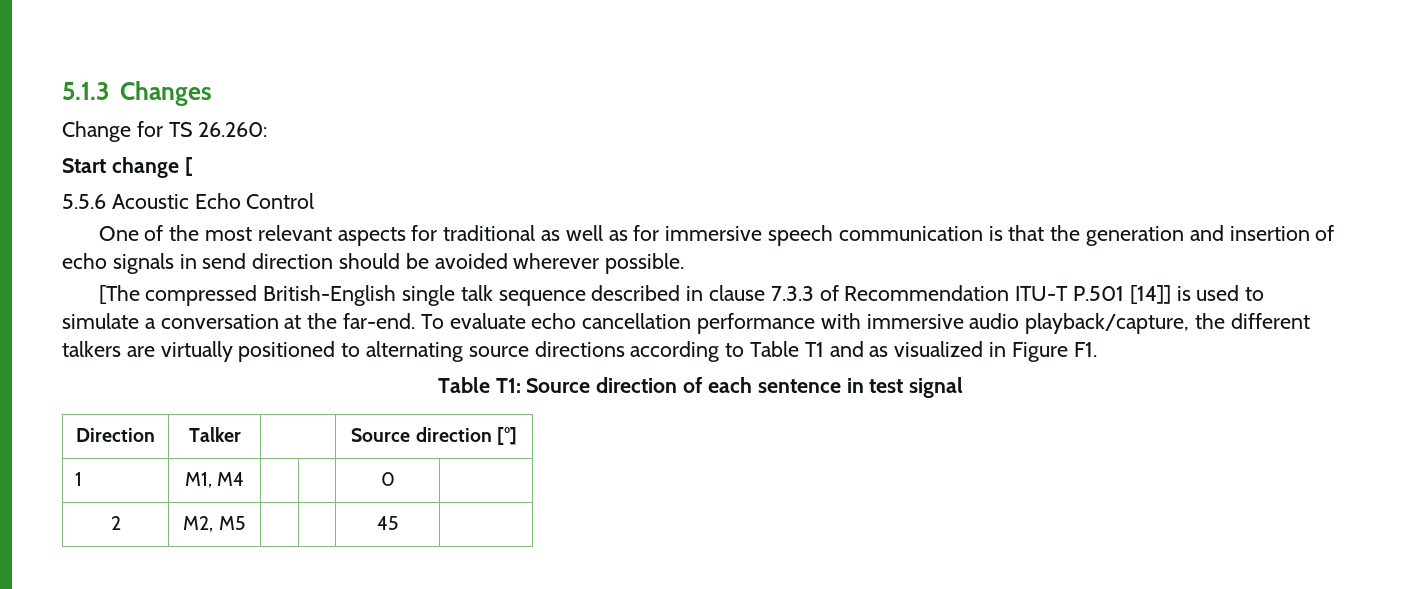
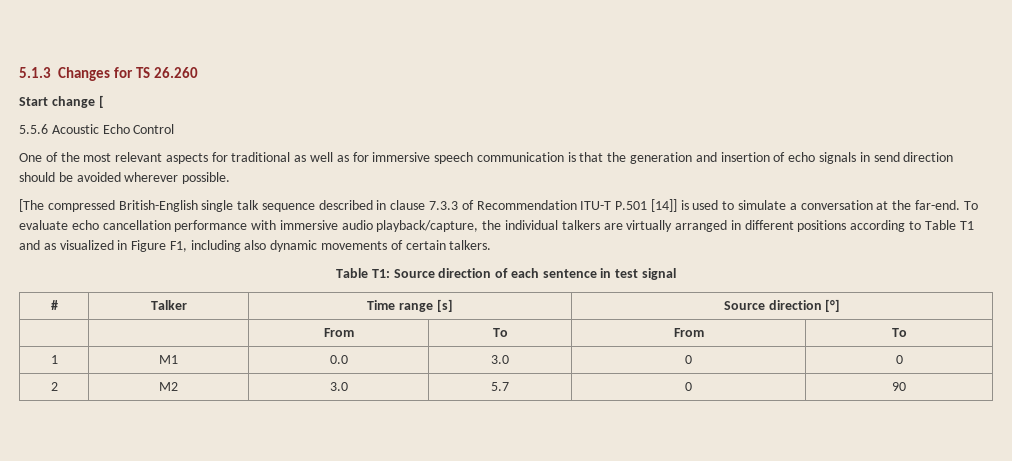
[62,121,131,142] // Change -> (110, 74) none
[198,122,268,137] 26.260: -> [154,67,199,78] 26.260
[1230,313,1310,329] different -> [505,220,559,230] individual
[238,341,625,362] positioned to alternating source directions -> [675,220,847,232] arranged in different positions
[1073,342,1097,357] F1. -> [169,240,492,252] F1, including also dynamic movements of certain talkers.
[76,428,155,442] Direction -> [50,300,58,310] #
(241, 434) none -> [367,299,453,312] Time range [s]
[75,472,83,486] [184,472,245,488] [380,472,395,486] 1 | M1, M4 | | | 0 | -> [323,328,354,337] [492,328,508,337] [673,328,704,337] [891,328,907,337] [50,355,58,364] [159,355,178,364] [329,355,348,364] [491,355,509,364] [685,355,692,364] [895,355,903,364] | | From | To | From | To // 1 | M1 | 0.0 | 3.0 | 0 | 0
[183,516,246,532] [376,516,399,530] M2, M5 | | | 45 | -> [159,382,178,391] [329,382,348,391] [491,382,509,391] [685,382,692,391] [892,382,906,391] M2 | 3.0 | 5.7 | 0 | 90

